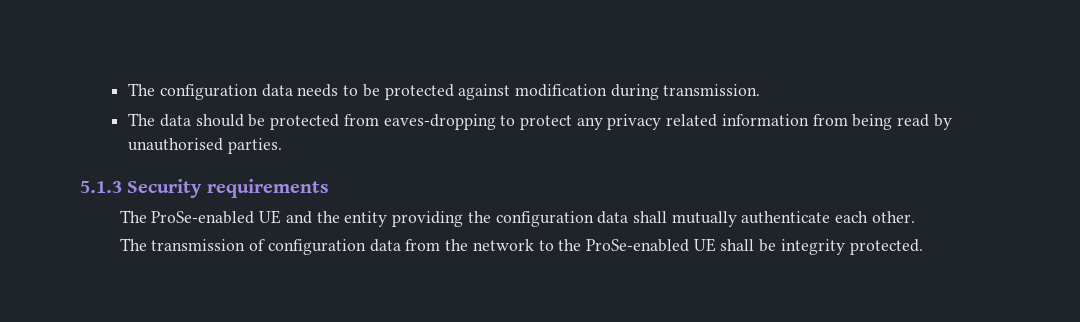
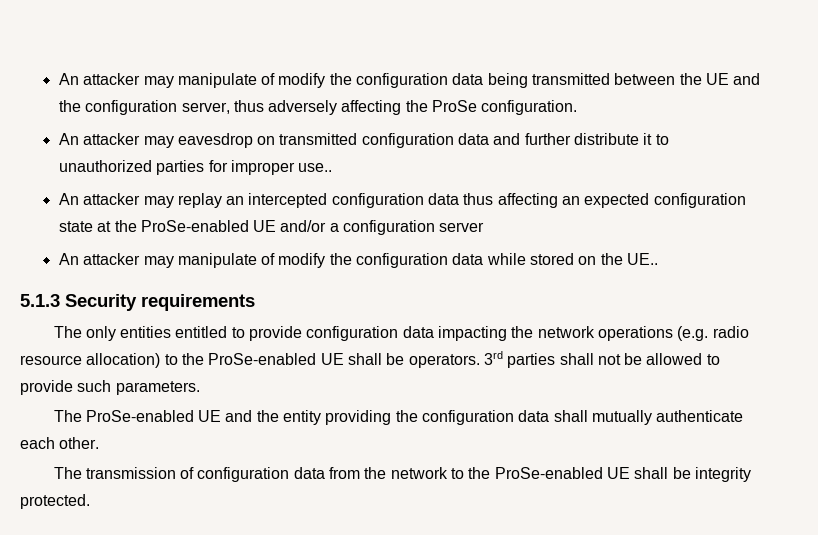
[128,83,761,100] [128,113,952,130] [128,138,282,154] [80,179,329,198] The configuration data needs to be protected against modification during transmission. // The data should be protected from eaves-dropping to protect any privacy related information from being read by unauthorised parties. // 5.1.3 Security requirements -> [58,73,761,88] [58,100,578,115] [58,133,669,148] [58,160,333,175] [58,193,746,208] [58,220,485,235] [58,253,659,268] [20,294,255,311] [53,326,749,341] [20,351,720,368] [20,380,200,395] An attacker may manipulate of modify the configuration data being transmitted between the UE and the configuration server, thus adversely affecting the ProSe configuration. // An attacker may eavesdrop on transmitted configuration data and further distribute it to unauthorized parties for improper use.. // An attacker may replay an intercepted configuration data thus affecting an expected configuration state at the ProSe-enabled UE and/or a configuration server // An attacker may manipulate of modify the configuration data while stored on the UE.. // 5.1.3 Security requirements // The only entities entitled to provide configuration data impacting the network operations (e.g. radio resource allocation) to the ProSe-enabled UE shall be operators. 3rd parties shall not be allowed to provide such parameters.

